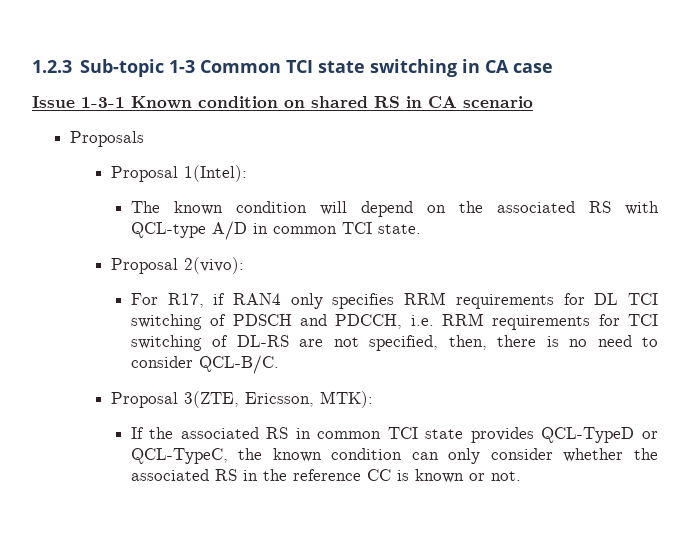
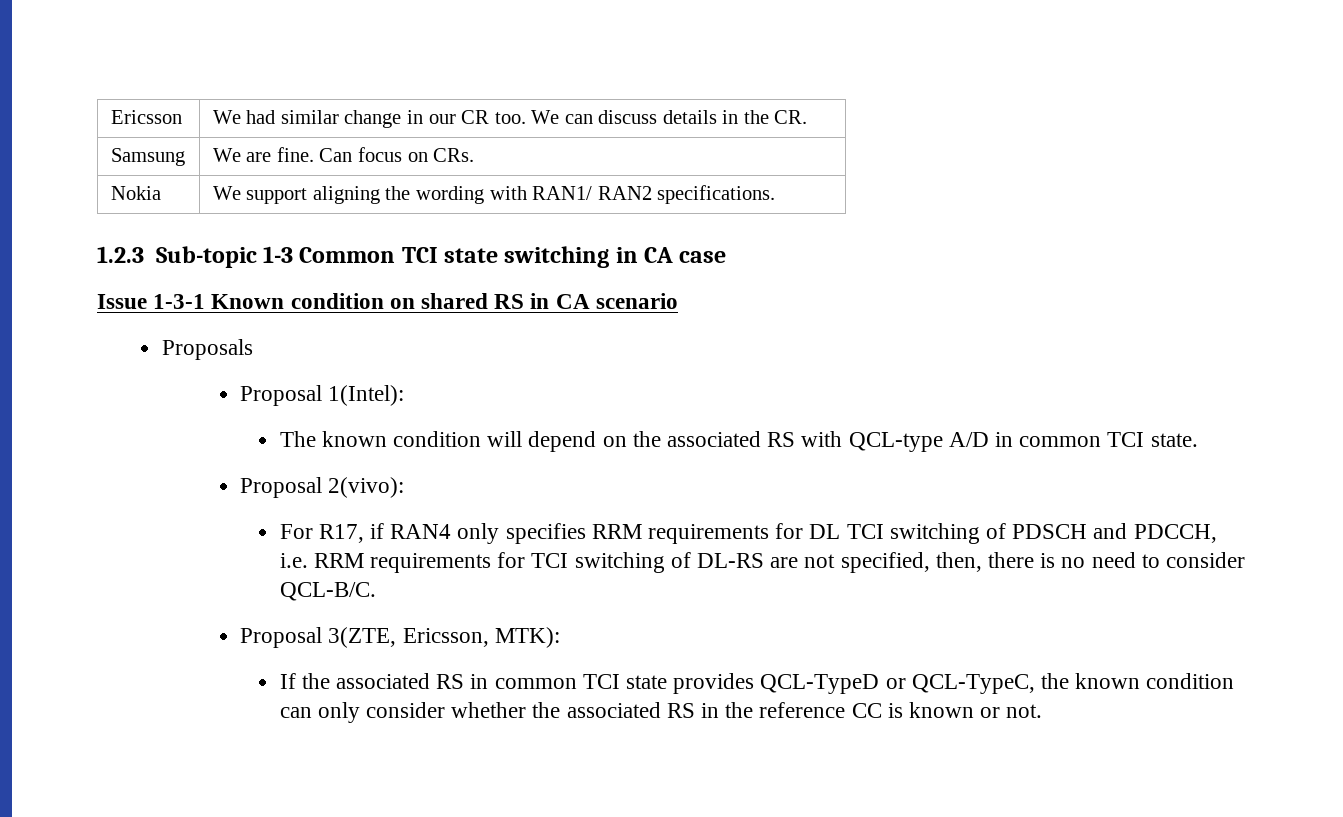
(32, 66) none -> [110,110,182,124] [212,110,808,128] [110,148,185,166] [212,147,475,162] [110,186,161,200] [212,185,776,204] Ericsson | We had similar change in our CR too. We can discuss details in the CR. // Samsung | We are fine. Can focus on CRs. // Nokia | We support aligning the wording with RAN1/ RAN2 specifications. //

